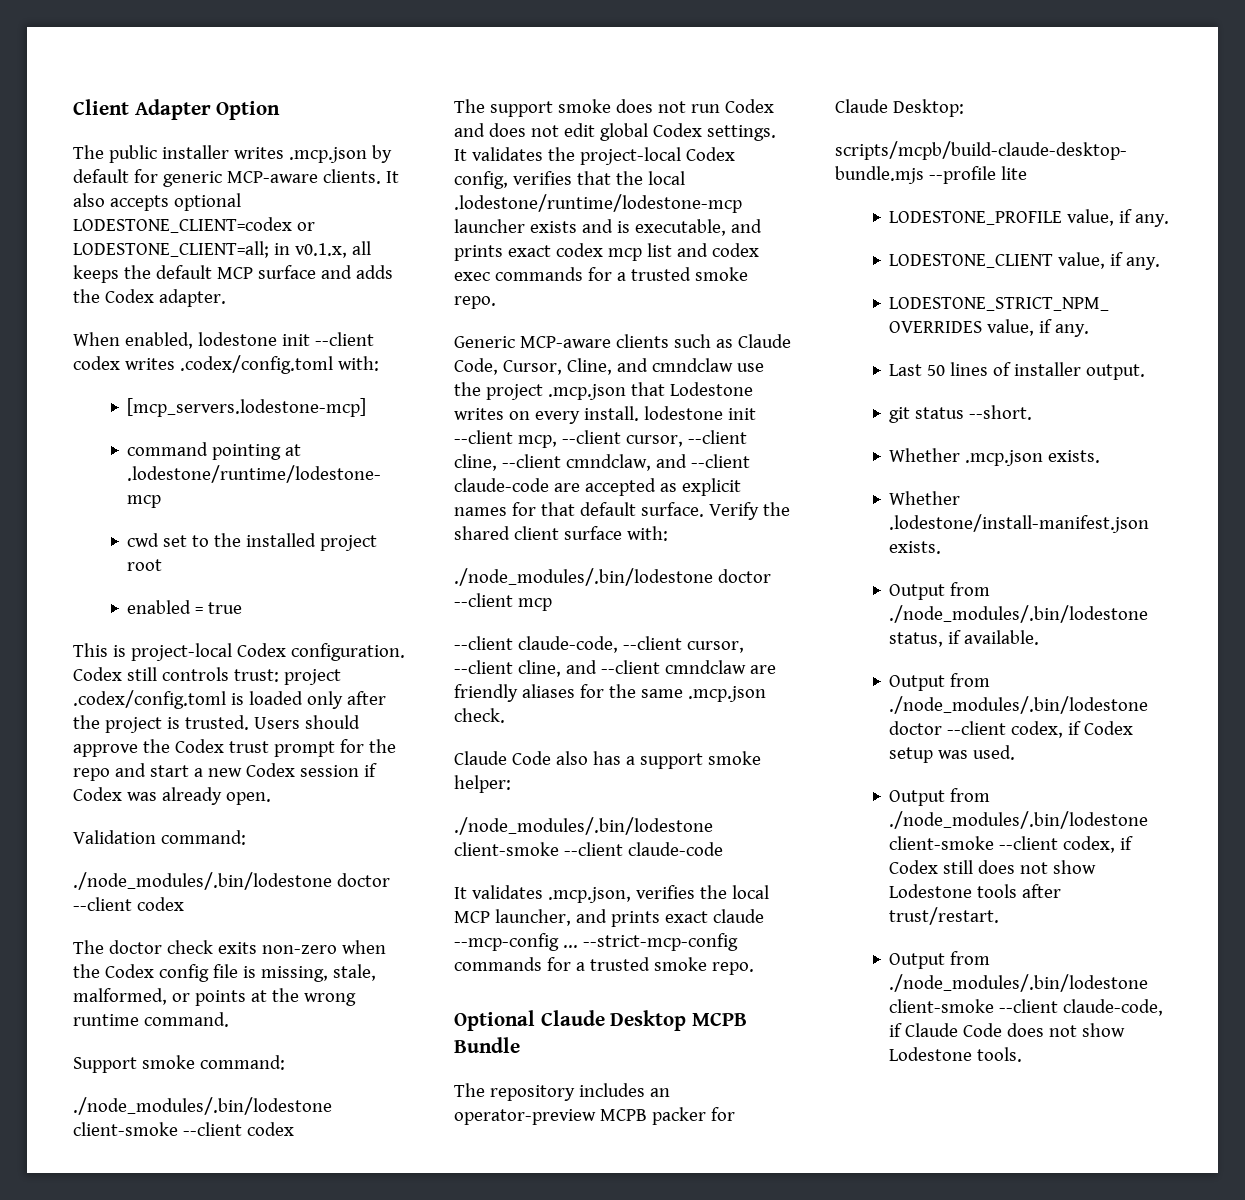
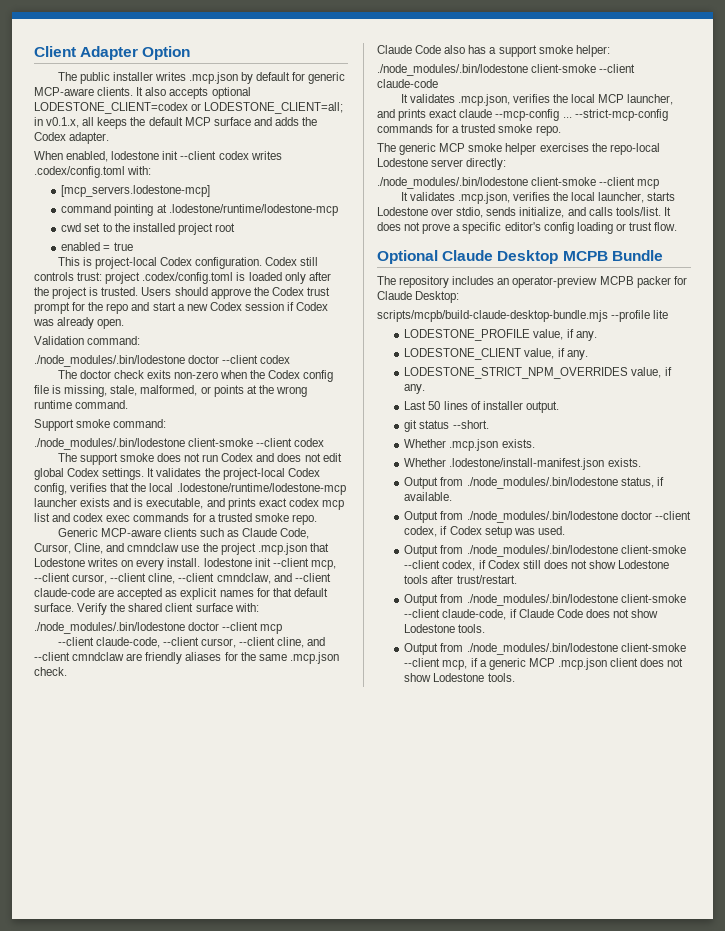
(754, 968) none -> [377,143,660,155] [377,158,507,170] [377,177,660,189] [400,192,676,204] [377,207,671,218] [377,222,678,234] // The generic MCP smoke helper exercises the repo-local Lodestone server directly: // ./node_modules/.bin/lodestone client-smoke --client mcp // It validates .mcp.json, verifies the local launcher, starts Lodestone over stdio, sends initialize, and calls tools/list. It does not prove a specific editor's config loading or trust flow.
(1023, 1054) none -> [404,643,686,655] [404,658,684,670] [404,673,515,682] // Output from ./node_modules/.bin/lodestone client-smoke --client mcp, if a generic MCP .mcp.json client does not show Lodestone tools.

